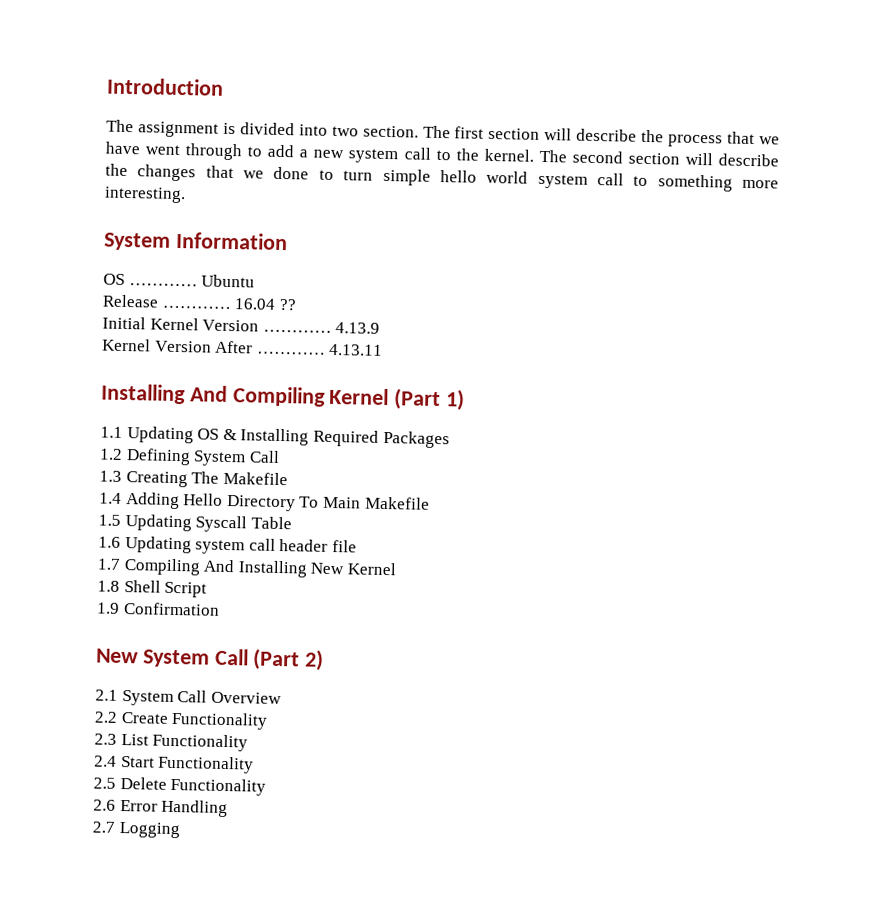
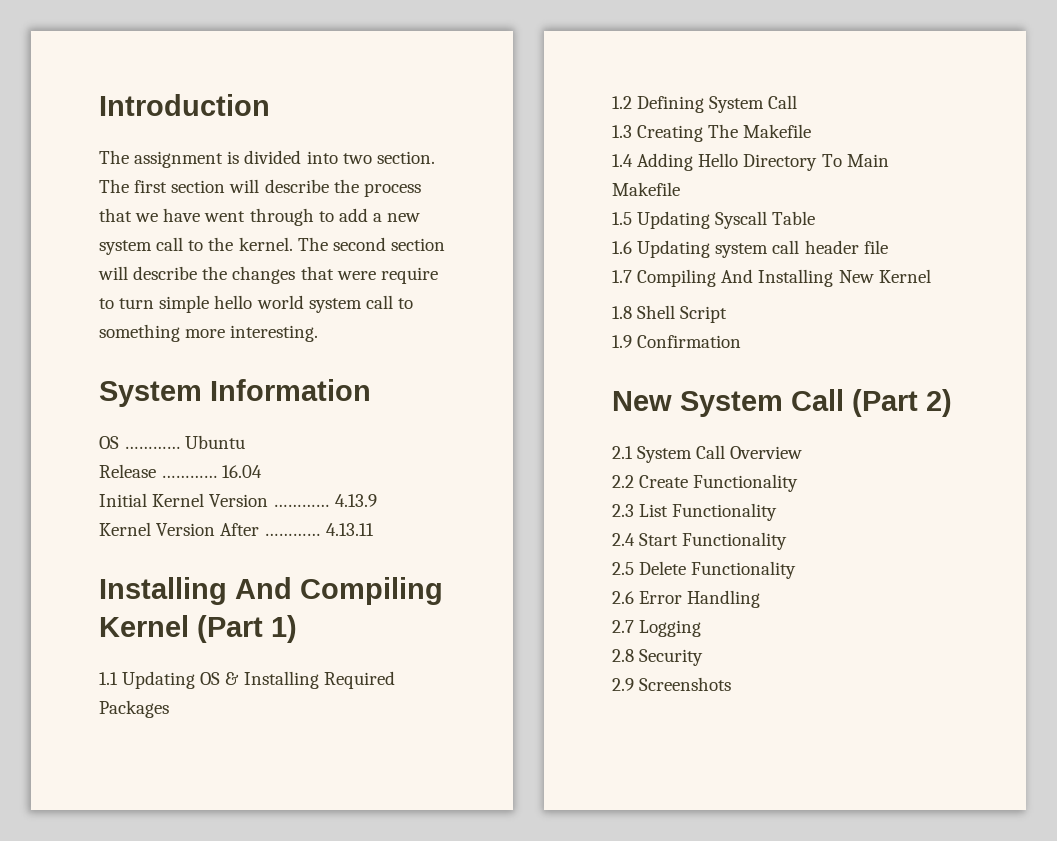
[243,166,310,180] we done -> [336,267,438,284] were require
[278,298,297,311] ?? -> (263, 471) none
(180, 830) none -> [612,649,704,666] [612,677,732,691] // 2.8 Security // 2.9 Screenshots

